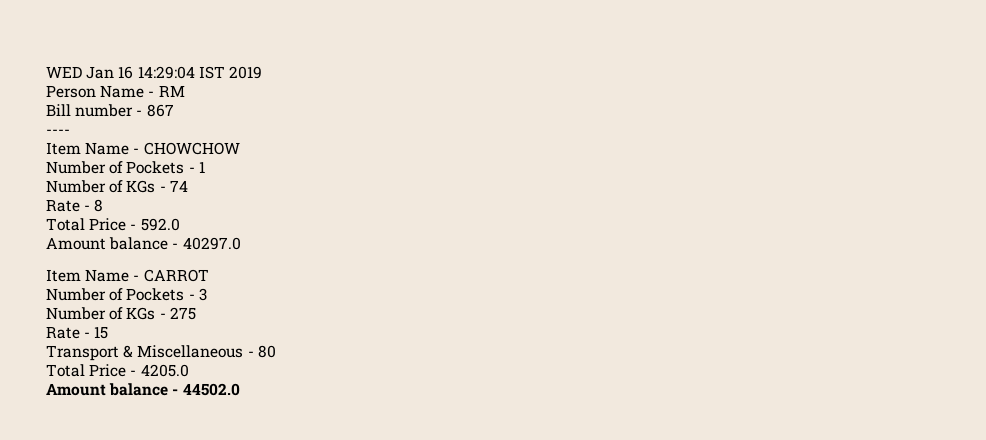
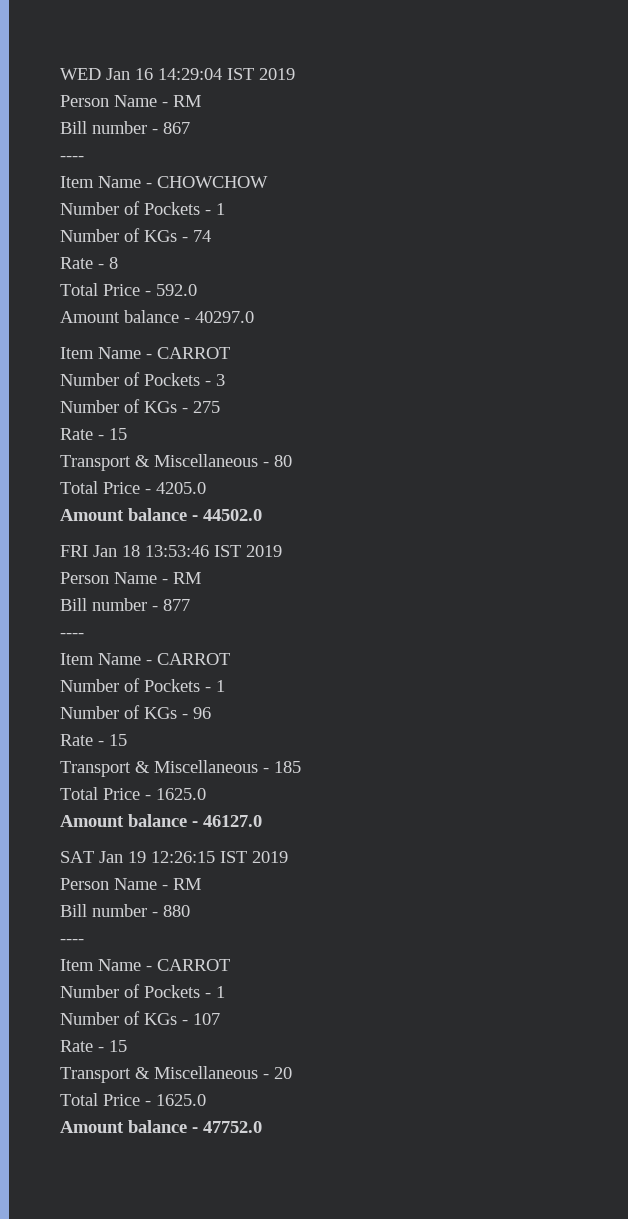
(240, 389) none -> [60,545,282,557] [60,572,201,584] [60,598,190,611] [60,633,84,638] [60,653,230,665] [60,678,225,692] [60,705,211,719] [60,734,127,746] [60,760,301,777] [60,787,206,800] [60,814,262,827] [60,851,288,863] [60,878,201,890] [60,904,190,917] [60,939,84,944] [60,959,230,971] [60,984,225,998] [60,1011,220,1025] [60,1040,127,1052] [60,1066,292,1083] [60,1093,206,1106] [60,1120,262,1133] // FRI Jan 18 13:53:46 IST 2019 // Person Name - RM // Bill number - 877 // ---- // Item Name - CARROT // Number of Pockets - 1 // Number of KGs - 96 // Rate - 15 // Transport & Miscellaneous - 185 // Total Price - 1625.0 // Amount balance - 46127.0 // SAT Jan 19 12:26:15 IST 2019 // Person Name - RM // Bill number - 880 // ---- // Item Name - CARROT // Number of Pockets - 1 // Number of KGs - 107 // Rate - 15 // Transport & Miscellaneous - 20 // Total Price - 1625.0 // Amount balance - 47752.0

